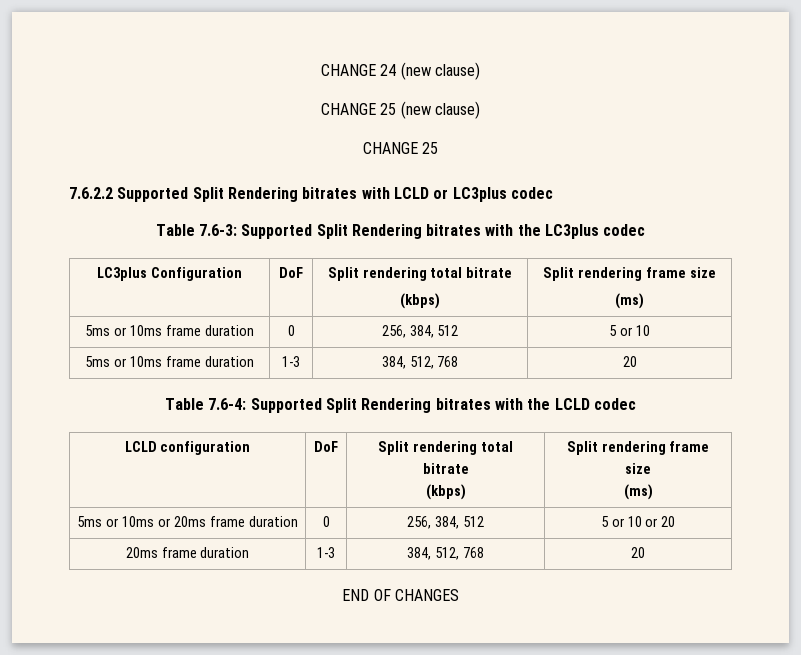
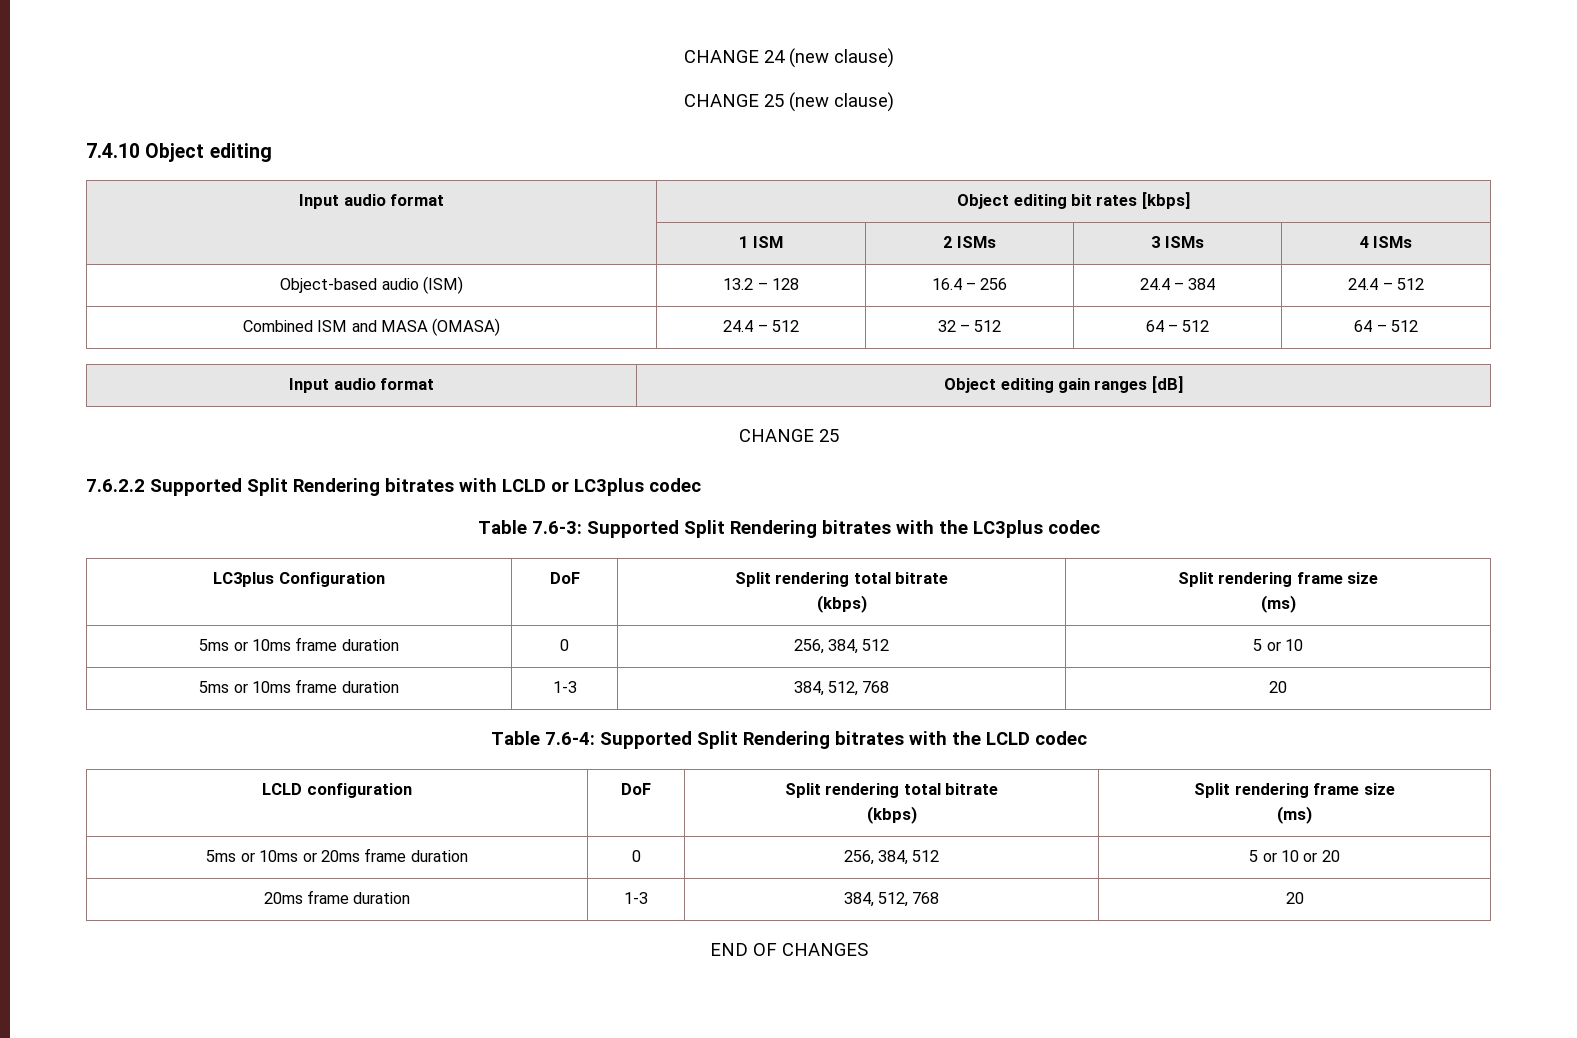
(480, 110) none -> [86,143,272,162] [299,194,444,209] [957,192,1190,209] [739,236,783,248] [943,236,996,248] [1151,236,1204,248] [1359,236,1413,248] [280,276,463,294] [723,278,799,290] [931,278,1008,290] [1139,278,1216,290] [1348,278,1424,290] [242,318,501,336] [723,320,799,332] [937,320,1002,332] [1145,320,1210,332] [1354,320,1418,332] [289,378,434,393] [944,376,1183,393] // 7.4.10 Object editing // Input audio format | Object editing bit rates [kbps] // | 1 ISM | 2 ISMs | 3 ISMs | 4 ISMs // Object-based audio (ISM) | 13.2 – 128 | 16.4 – 256 | 24.4 – 384 | 24.4 – 512 // Combined ISM and MASA (OMASA) | 24.4 – 512 | 32 – 512 | 64 – 512 | 64 – 512 // Input audio format | Object editing gain ranges [dB]

